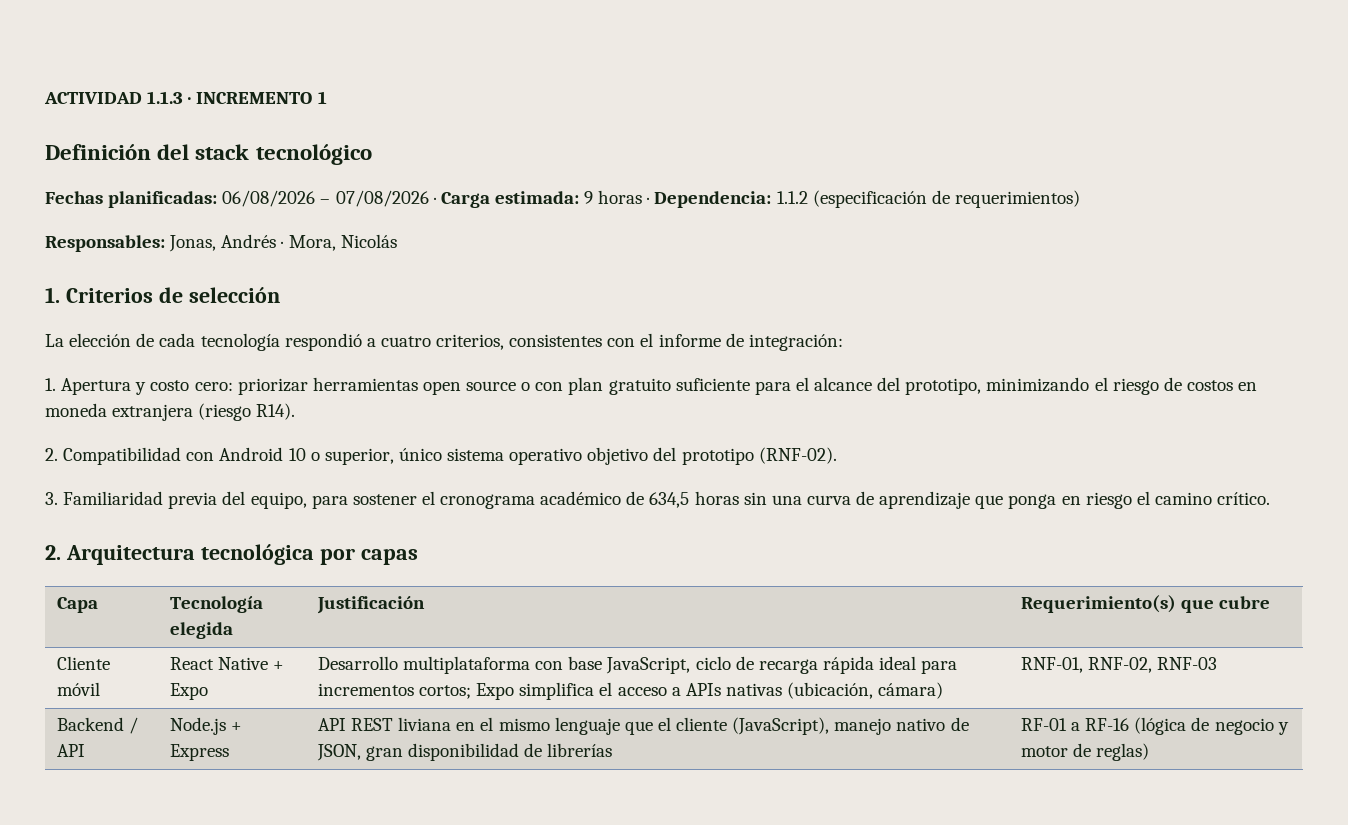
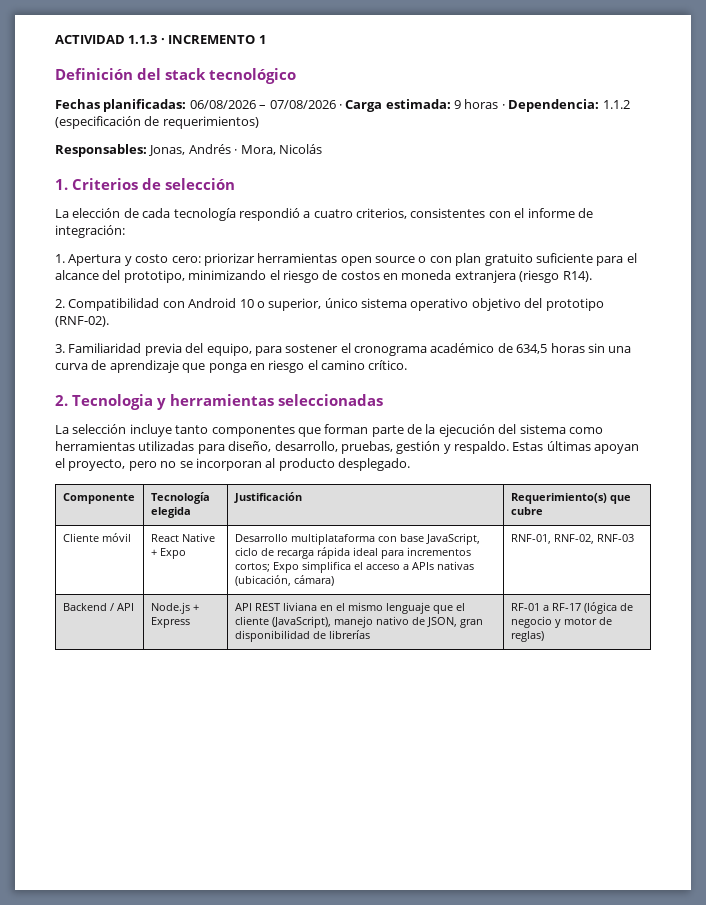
[65,544,418,565] [56,597,98,613] Arquitectura tecnológica por capas // Capa -> [72,394,383,410] [55,424,603,437] [55,441,640,454] [55,458,410,471] [62,493,135,504] Tecnologia y herramientas seleccionadas // La selección incluye tanto componentes que forman parte de la ejecución del sistema como herramientas utilizadas para diseño, desarrollo, pruebas, gestión y respaldo. Estas últimas apoyan el proyecto, pero no se incorporan al producto desplegado. // Componente
[1085,718,1130,731] RF-16 -> [551,603,581,611] RF-17

